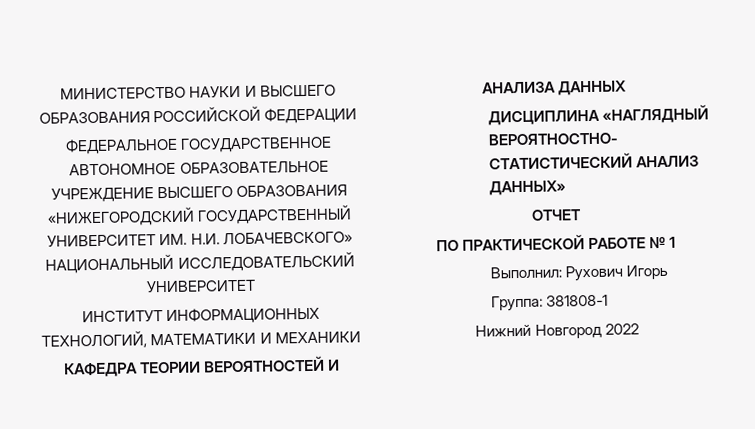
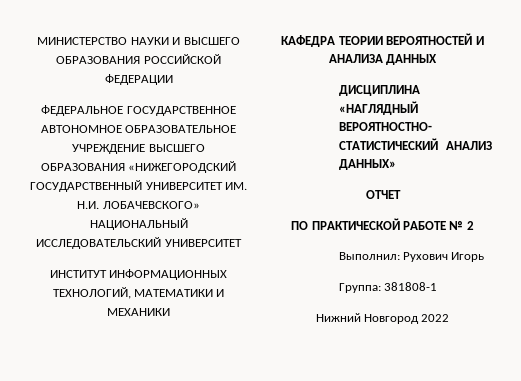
[669,236,677,248] 1 -> [466,221,474,230] 2

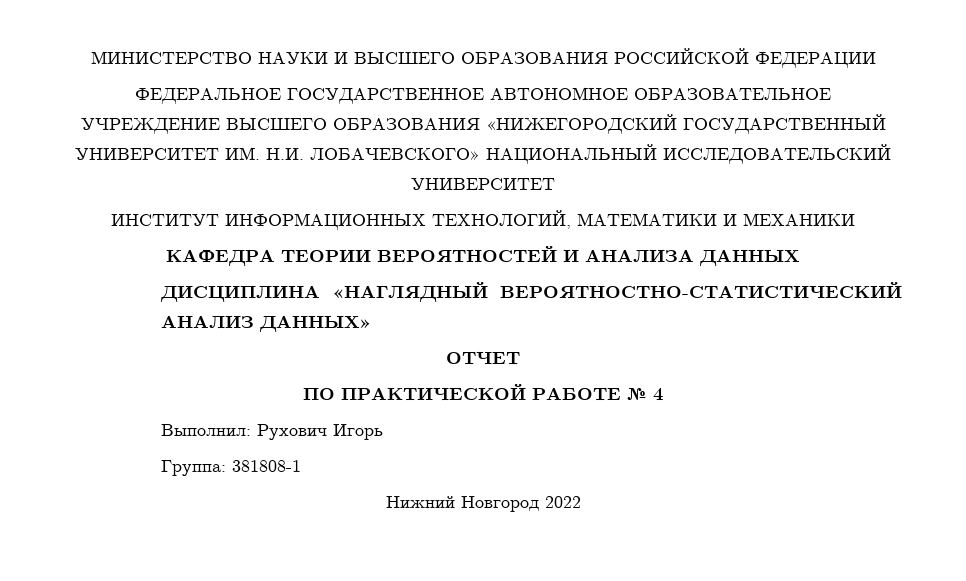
[466,221,474,230] 2 -> [653,388,663,401] 4

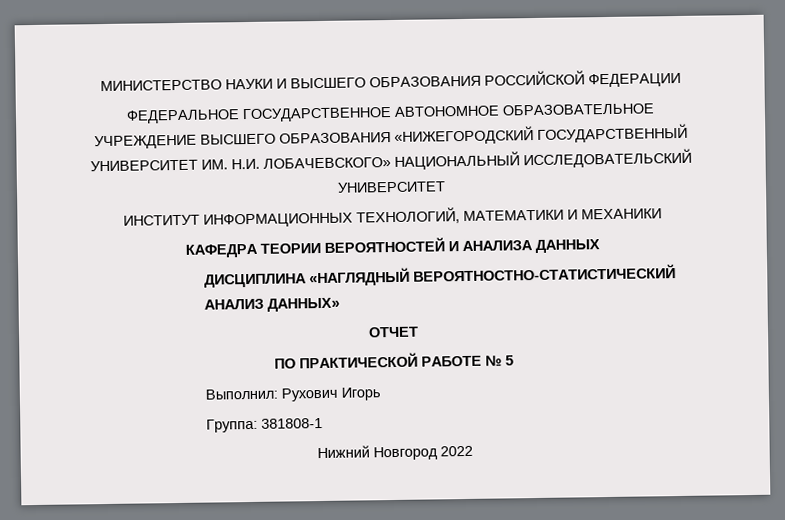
[653,388,663,401] 4 -> [505,355,514,366] 5

